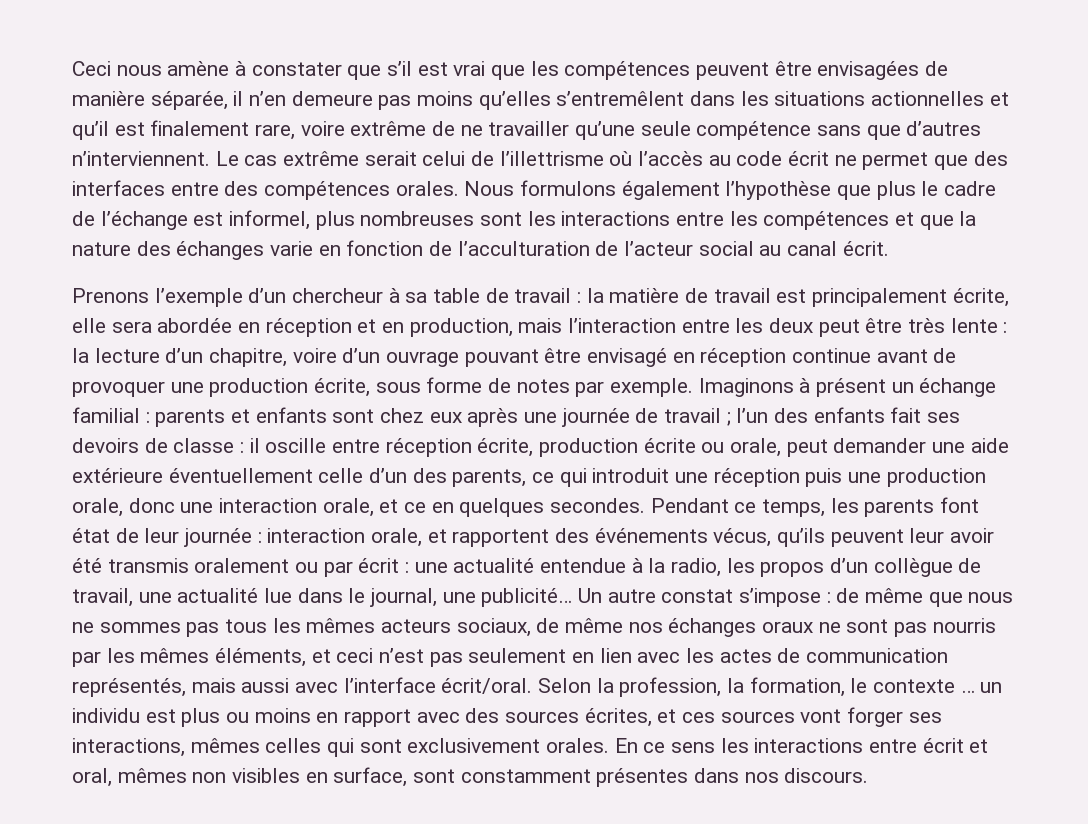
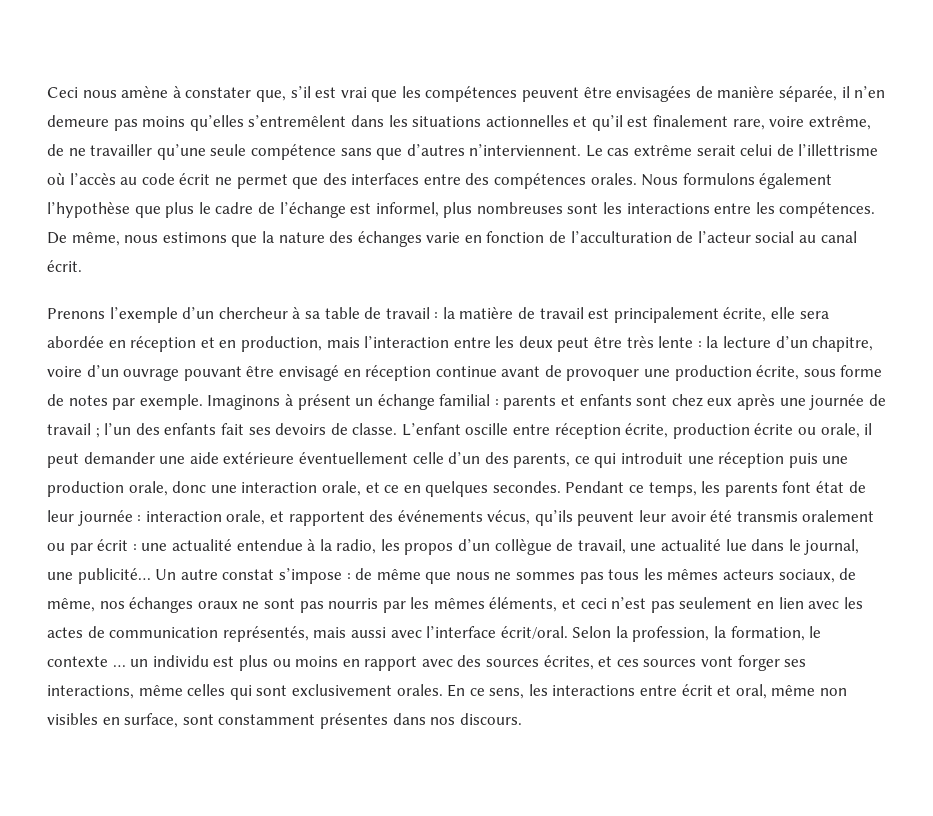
[347,65,382,80] que -> [255,90,286,102] que,
[350,121,427,136] extrême -> [808,116,871,130] extrême,
[763,211,915,230] compétences et -> [779,202,876,218] [47,232,227,246] compétences. De même, nous estimons
[173,438,260,453] classe : il -> [352,423,461,436] classe. L’enfant
(782, 447) none -> [864,423,873,435] il
[565,618,624,633] même -> [47,598,95,612] même,
[190,738,260,753] mêmes -> [138,685,183,696] même
[671,742,716,753] sens -> [489,688,525,699] sens,
[117,768,187,783] mêmes -> [771,685,816,696] même

